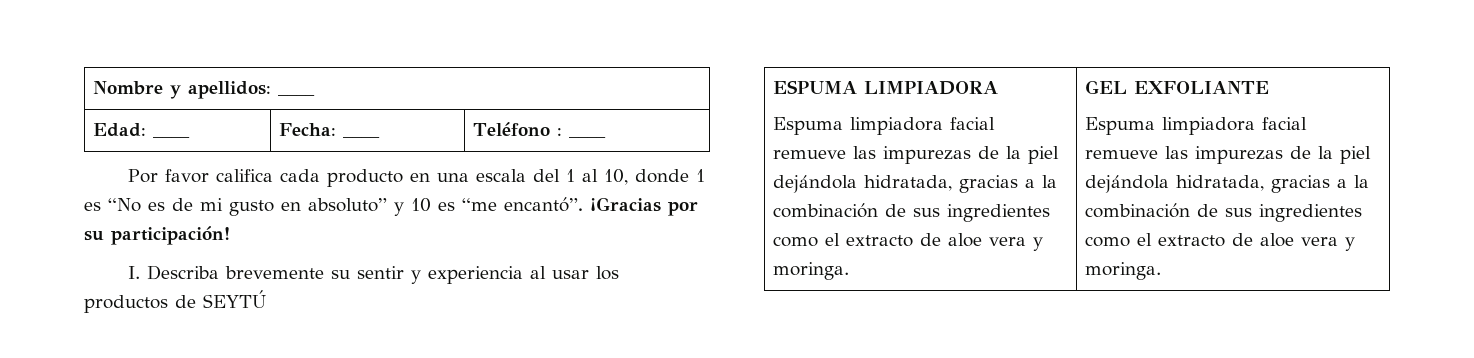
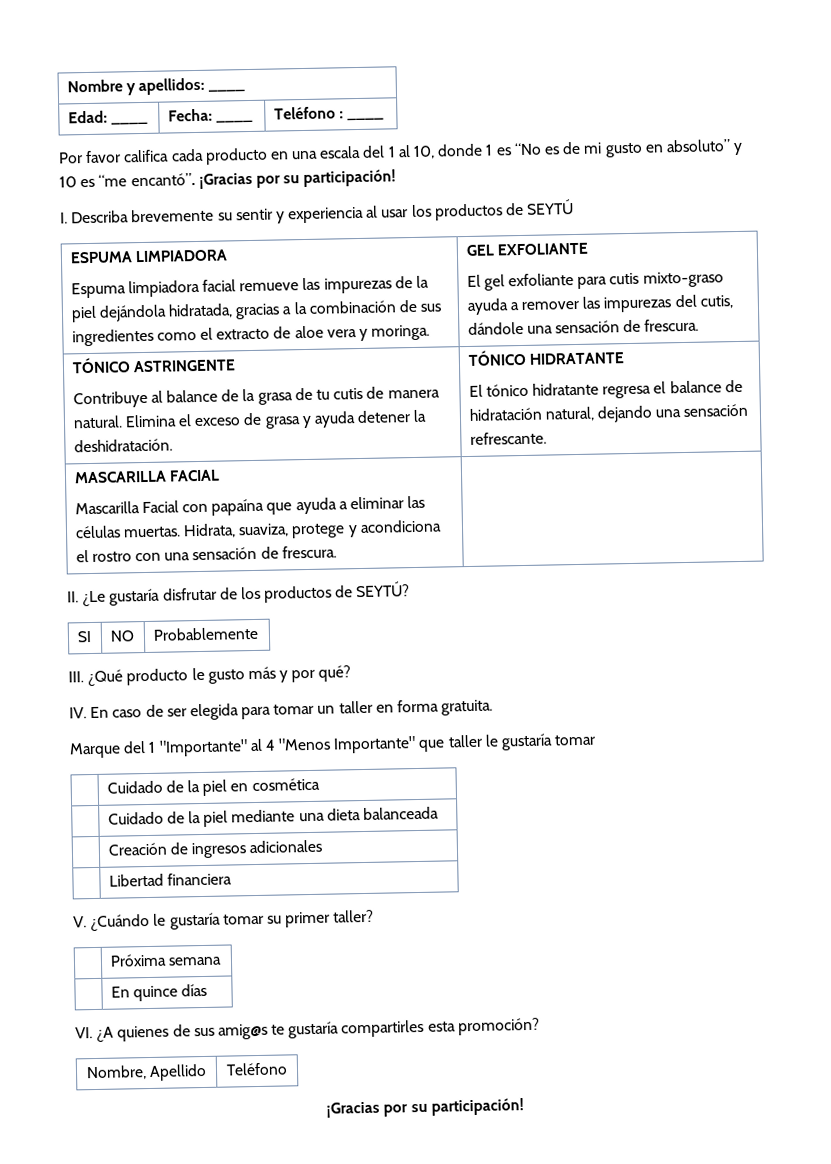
[1085,117,1308,135] [1085,146,1372,164] [1085,175,1370,193] [1085,203,1363,222] [1085,233,1356,251] [1085,262,1162,280] Espuma limpiadora facial remueve las impurezas de la piel dejándola hidratada, gracias a la combinación de sus ingredientes como el extracto de aloe vera y moringa. -> [466,271,724,291] [466,294,733,316] [467,318,700,335] [71,357,236,374] [72,386,440,409] [72,409,428,429] [73,438,173,453] [467,349,624,366] [468,379,743,399] [468,403,749,423] [469,431,547,445] [73,469,220,484] [74,495,426,516] [74,519,442,539] [75,545,337,563] [67,581,411,607] [76,631,92,643] [109,630,135,642] [152,626,259,641] [68,665,352,687] [69,699,494,721] [69,733,597,759] [106,777,320,796] [107,806,439,827] [107,839,323,859] [108,872,232,887] [73,909,375,932] [109,953,222,967] [110,983,208,1002] [75,1017,540,1042] [85,1063,208,1081] [226,1062,288,1076] [326,1098,524,1118] El gel exfoliante para cutis mixto-graso ayuda a remover las impurezas del cutis, dándole una sensación de frescura. // TÓNICO ASTRINGENTE // Contribuye al balance de la grasa de tu cutis de manera natural. Elimina el exceso de grasa y ayuda detener la deshidratación. | TÓNICO HIDRATANTE // El tónico hidratante regresa el balance de hidratación natural, dejando una sensación refrescante. // MASCARILLA FACIAL // Mascarilla Facial con papaína que ayuda a eliminar las células muertas. Hidrata, suaviza, protege y acondiciona el rostro con una sensación de frescura. | // II. ¿Le gustaría disfrutar de los productos de SEYTÚ? // SI | NO | Probablemente // III. ¿Qué producto le gusto más y por qué? // IV. En caso de ser elegida para tomar un taller en forma gratuita. // Marque del 1 "Importante" al 4 "Menos Importante" que taller le gustaría tomar // | Cuidado de la piel en cosmética // | Cuidado de la piel mediante una dieta balanceada // | Creación de ingresos adicionales // | Libertad financiera // V. ¿Cuándo le gustaría tomar su primer taller? // | Próxima semana // | En quince días // VI. ¿A quienes de sus amig@s te gustaría compartirles esta promoción? // Nombre, Apellido | Teléfono // ¡Gracias por su participación!

